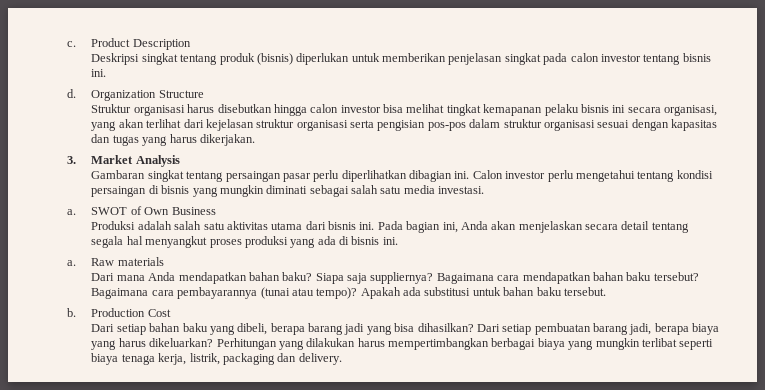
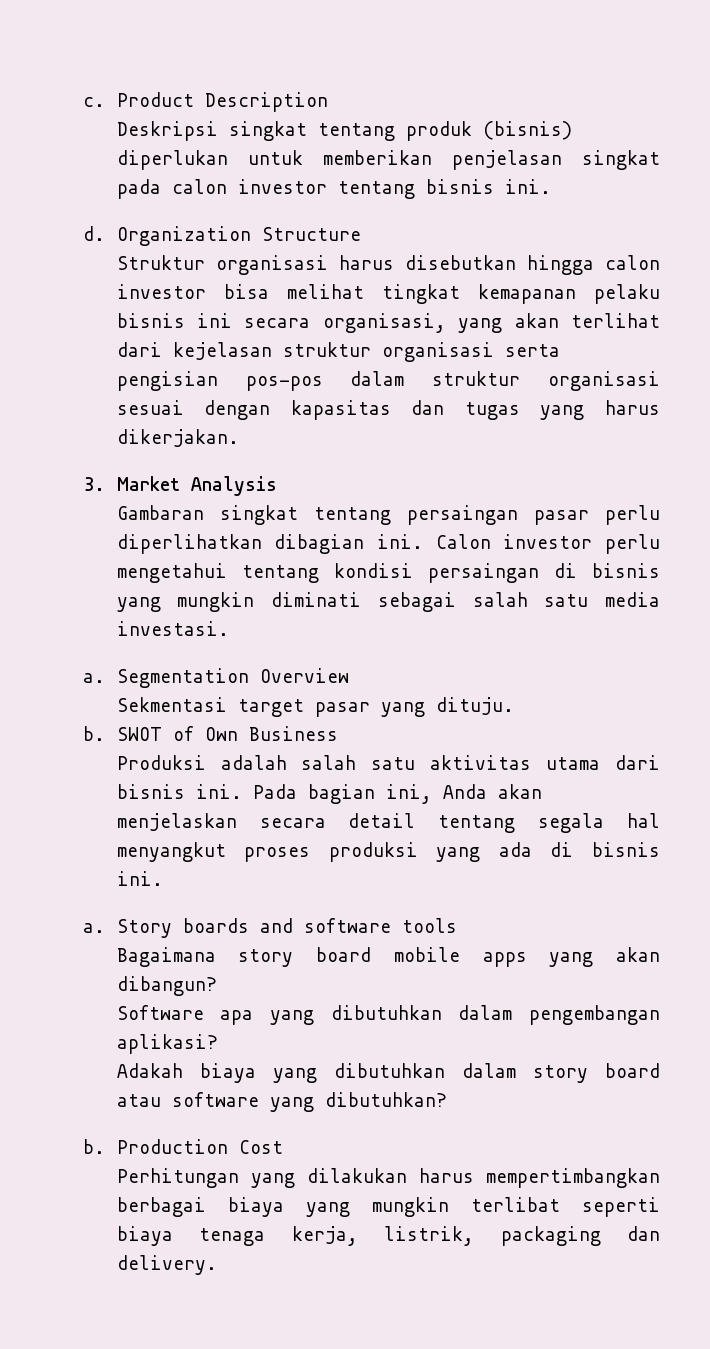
(76, 212) none -> [116,668,349,688] [116,697,514,717] [83,726,106,741] Segmentation Overview // Sekmentasi target pasar yang dituju. // b.
[91,257,164,266] [91,272,699,284] [91,287,606,299] [66,308,171,317] [91,323,720,335] [91,338,214,350] Raw materials // Dari mana Anda mendapatkan bahan baku? Siapa saja suppliernya? Bagaimana cara mendapatkan bahan baku tersebut? Bagaimana cara pembayarannya (tunai atau tempo)? Apakah ada substitusi untuk bahan baku tersebut. // b. Production Cost // Dari setiap bahan baku yang dibeli, berapa barang jadi yang bisa dihasilkan? Dari setiap pembuatan barang jadi, berapa biaya yang harus dikeluarkan? -> [116,918,457,938] [116,947,660,967] [116,976,217,996] [116,1005,660,1025] [116,1034,218,1054] [116,1063,661,1083] [116,1092,447,1112] [83,1139,283,1154] Story boards and software tools // Bagaimana story board mobile apps yang akan dibangun? // Software apa yang dibutuhkan dalam pengembangan aplikasi? // Adakah biaya yang dibutuhkan dalam story board atau software yang dibutuhkan? // b. Production Cost //

